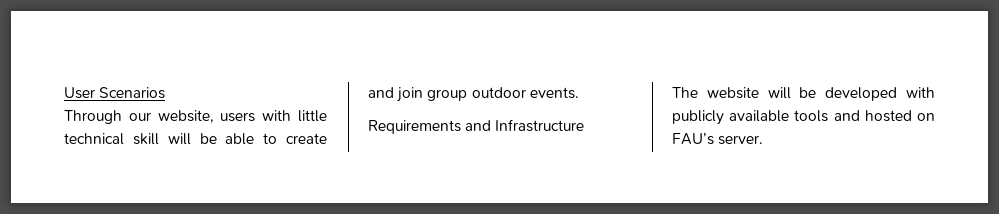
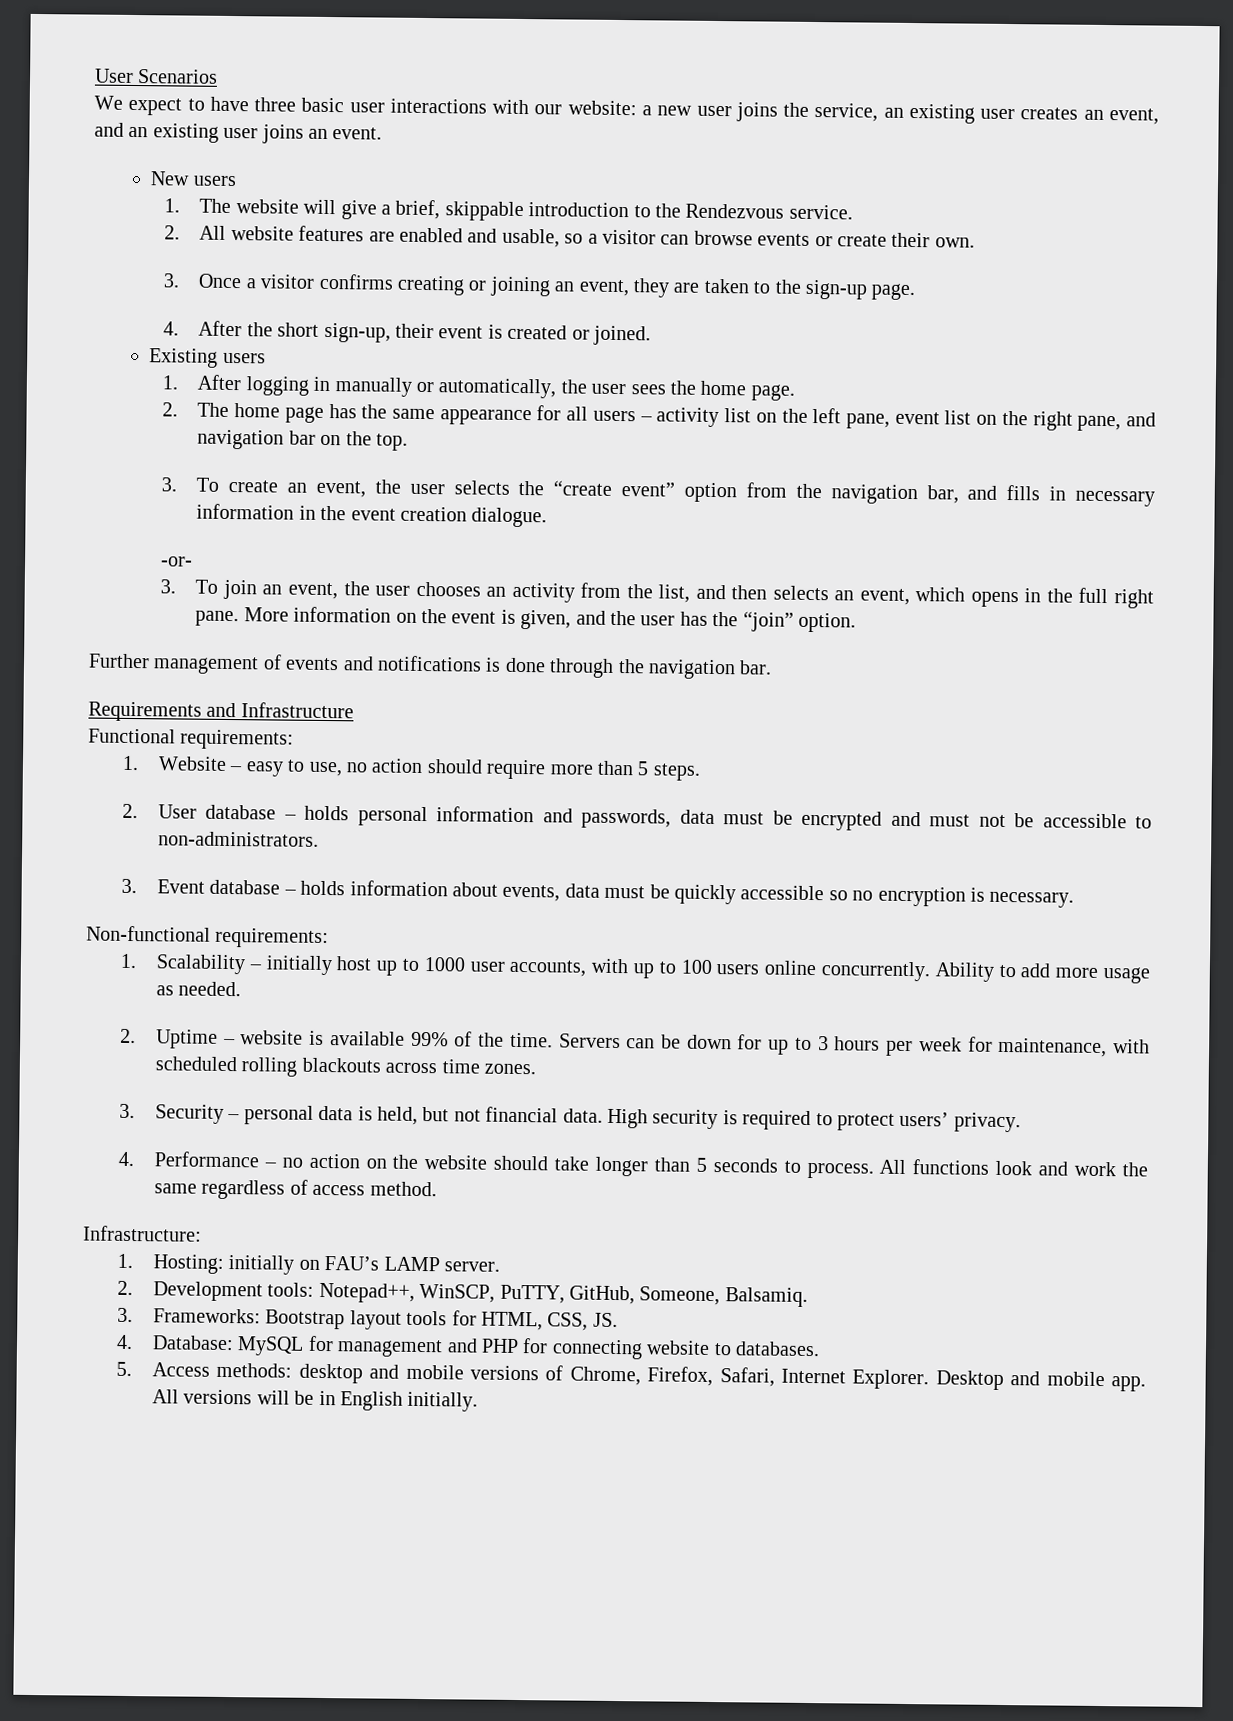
[64,110,327,124] [64,133,327,145] [368,87,579,102] [368,119,585,134] [672,87,935,101] [672,110,935,125] [672,133,764,145] Through our website, users with little technical skill will be able to create and join group outdoor events. // Requirements and Infrastructure // The website will be developed with publicly available tools and hosted on FAU’s server. -> [94,95,1159,125] [94,122,383,144] [150,171,237,187] [163,198,853,222] [163,225,975,248] [162,273,916,301] [162,320,652,346] [149,348,266,368] [161,374,795,401] [161,402,1156,432] [197,429,409,451] [160,477,1156,507] [196,503,548,528] [160,556,193,567] [159,579,1155,609] [195,606,857,633] [88,653,773,680] [88,701,354,722] [88,728,295,750] [122,755,700,781] [122,803,1152,831] [157,831,319,847] [121,878,1075,908] [86,925,330,949] [120,953,1151,984] [155,981,242,997] [120,1028,1151,1058] [154,1056,536,1077] [119,1103,1021,1133] [118,1151,1148,1179] [153,1179,437,1200] [83,1225,202,1242] [117,1253,500,1275] [117,1280,808,1307] [117,1307,618,1331] [116,1334,820,1360] [116,1361,1146,1392] [151,1389,479,1412] We expect to have three basic user interactions with our website: a new user joins the service, an existing user creates an event, and an existing user joins an event. // New users // 1. The website will give a brief, skippable introduction to the Rendezvous service. // 2. All website features are enabled and usable, so a visitor can browse events or create their own. // 3. Once a visitor confirms creating or joining an event, they are taken to the sign-up page. // 4. After the short sign-up, their event is created or joined. // Existing users // 1. After logging in manually or automatically, the user sees the home page. // 2. The home page has the same appearance for all users – activity list on the left pane, event list on the right pane, and navigation bar on the top. // 3. To create an event, the user selects the “create event” option from the navigation bar, and fills in necessary information in the event creation dialogue. // -or- // 3. To join an event, the user chooses an activity from the list, and then selects an event, which opens in the full right pane. More information on the event is given, and the user has the “join” option. // Further management of events and notifications is done through the navigation bar. // Requirements and Infrastructure // Functional requirements: // 1. Website – easy to use, no action should require more than 5 steps. // 2. User database – holds personal information and passwords, data must be encrypted and must not be accessible to non-administrators. // 3. Event database – holds information about events, data must be quickly accessible so no encryption is necessary. // Non-functional requirements: // 1. Scalability – initially host up to 1000 user accounts, with up to 100 users online concurrently. Ability to add more usage as needed. // 2. Uptime – website is available 99% of the time. Servers can be down for up to 3 hours per week for maintenance, with scheduled rolling blackouts across time zones. // 3. Security – personal data is held, but not financial data. High security is required to protect users’ privacy. // 4. Performance – no action on the website should take longer than 5 seconds to process. All functions look and work the same regardless of access method. // Infrastructure: // 1. Hosting: initially on FAU’s LAMP server. // 2. Development tools: Notepad++, WinSCP, PuTTY, GitHub, Someone, Balsamiq. // 3. Frameworks: Bootstrap layout tools for HTML, CSS, JS. // 4. Database: MySQL for management and PHP for connecting website to databases. // 5. Access methods: desktop and mobile versions of Chrome, Firefox, Safari, Internet Explorer. Desktop and mobile app. All versions will be in English initially.

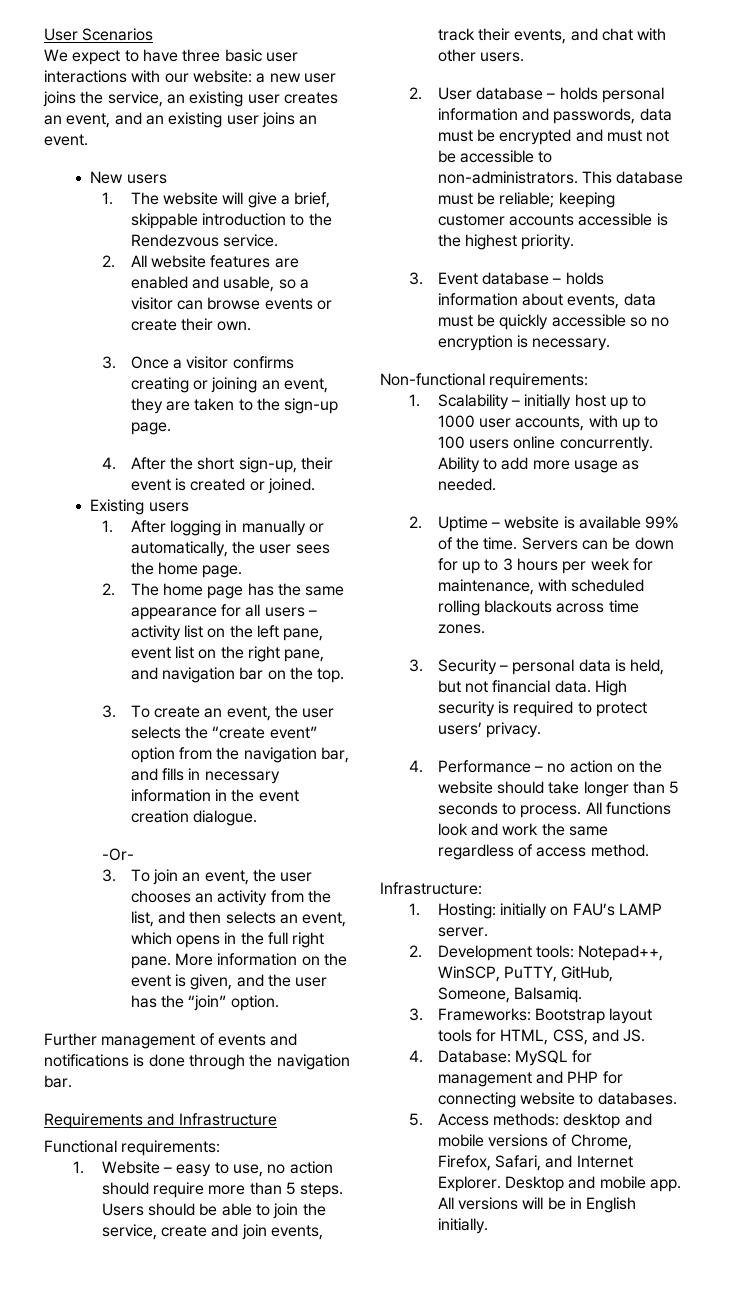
[160,556,193,567] -or- -> [101,848,134,861] -Or-
(700, 772) none -> [101,1203,326,1219] [101,1224,324,1240] [437,28,667,44] [437,49,525,62] Users should be able to join the service, create and join events, track their events, and chat with other users.
(319, 839) none -> [582,171,684,184] [437,192,615,208] [437,213,668,226] [437,234,575,250] This database must be reliable; keeping customer accounts accessible is the highest priority.
(589, 1321) none -> [592,1029,620,1042] and
(775, 1377) none -> [545,1155,573,1168] and

